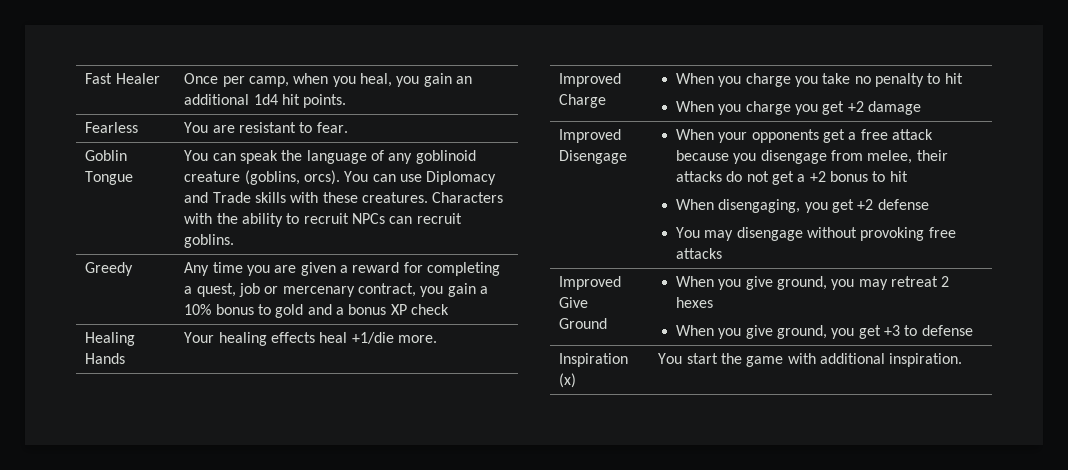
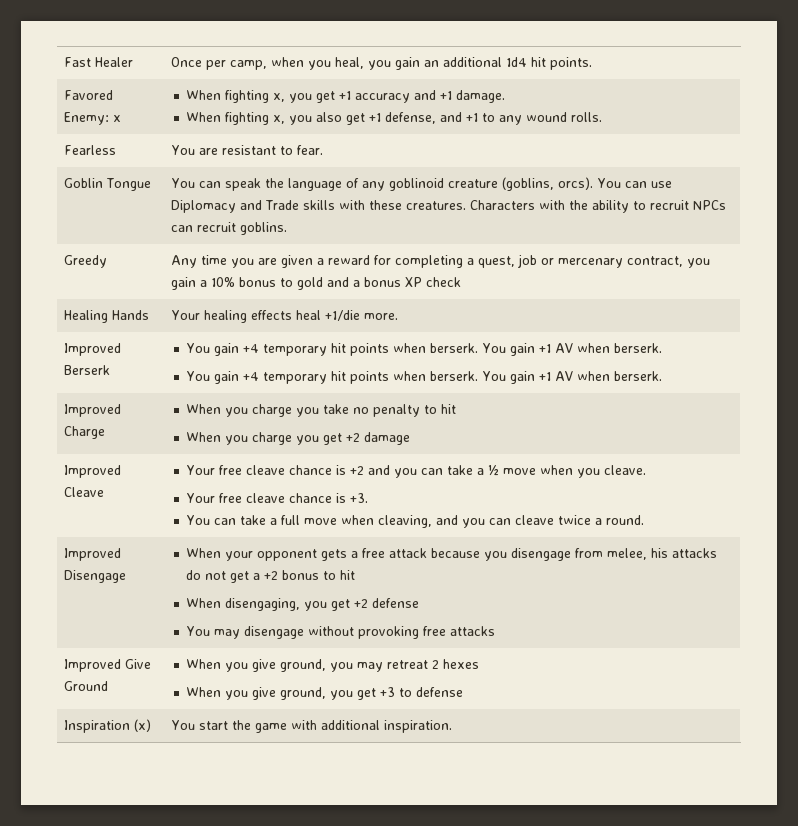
(347, 101) none -> [63,90,113,100] [63,112,121,125] [186,90,506,103] [186,112,603,125] // Favored Enemy: x | When fighting x, you get +1 accuracy and +1 damage. // When fighting x, you also get +1 defense, and +1 to any wound rolls.
(437, 339) none -> [63,343,121,356] [63,365,110,375] [186,343,663,356] [186,371,663,384] // Improved Berserk | You gain +4 temporary hit points when berserk. You gain +1 AV when berserk. // You gain +4 temporary hit points when berserk. You gain +1 AV when berserk.
(921, 108) none -> [63,465,121,478] [63,487,104,497] [186,465,647,478] [186,493,369,503] [186,515,645,528] // Improved Cleave | Your free cleave chance is +2 and you can take a ½ move when you cleave. // Your free cleave chance is +3. // You can take a full move when cleaving, and you can cleave twice a round.
[751,129,845,143] opponents get -> [257,549,348,561] opponent gets
[916,150,948,161] their -> [651,548,669,558] his

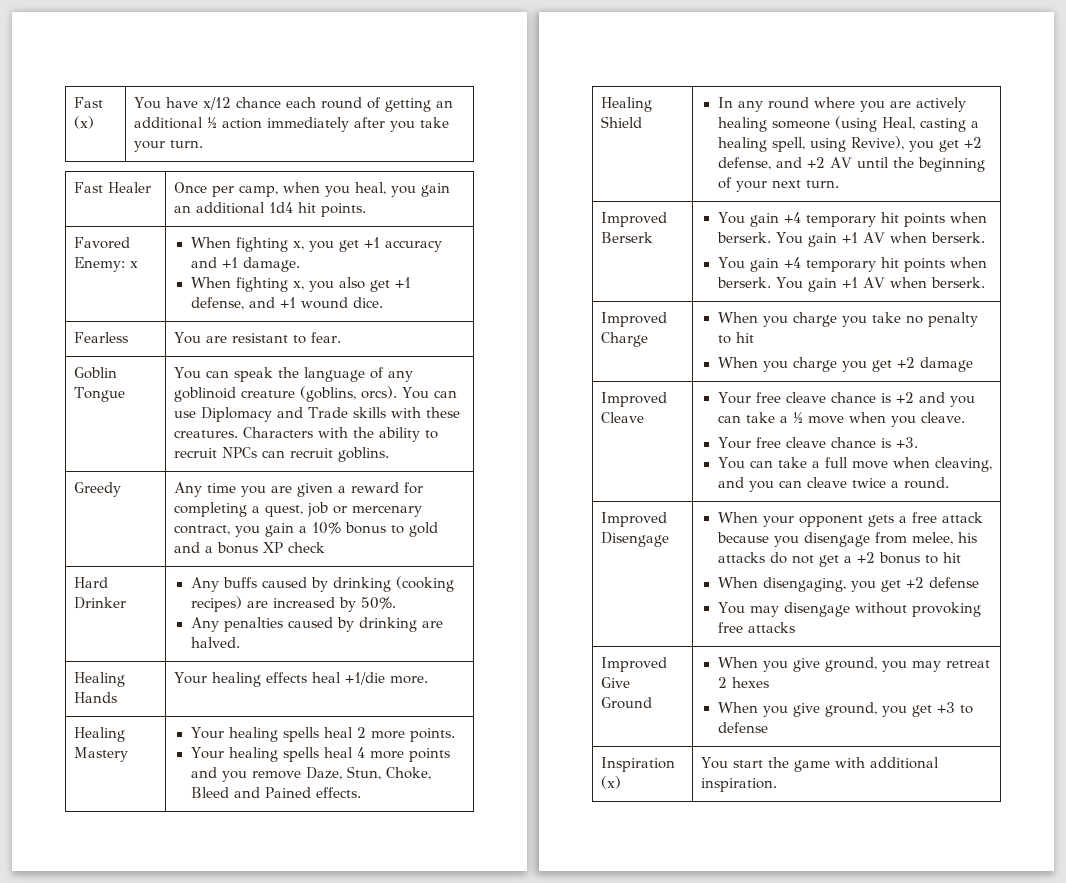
[63,57,91,67] Fast -> [74,97,104,108] [74,116,95,129] [134,97,454,112] [134,117,450,132] [134,140,204,152] [74,182,104,193] Fast (x) | You have x/12 chance each round of getting an additional ½ action immediately after you take your turn. // Fast
[482,112,603,125] to any wound rolls. -> [300,297,383,309] wound dice.
(461, 282) none -> [74,577,109,588] [74,597,127,609] [190,576,454,592] [190,596,396,612] [190,617,443,632] [190,637,240,648] // Hard Drinker | Any buffs caused by drinking (cooking recipes) are increased by 50%. // Any penalties caused by drinking are halved.
(398, 316) none -> [74,727,126,742] [74,747,129,762] [190,727,455,742] [190,747,450,762] [190,766,431,782] [190,787,361,798] [601,97,653,112] [601,116,643,128] [717,97,966,112] [717,116,979,132] [717,136,982,152] [717,157,985,172] [717,177,839,192] // Healing Mastery | Your healing spells heal 2 more points. // Your healing spells heal 4 more points and you remove Daze, Stun, Choke, Bleed and Pained effects. // Healing Shield | In any round where you are actively healing someone (using Heal, casting a healing spell, using Revive), you get +2 defense, and +2 AV until the beginning of your next turn.

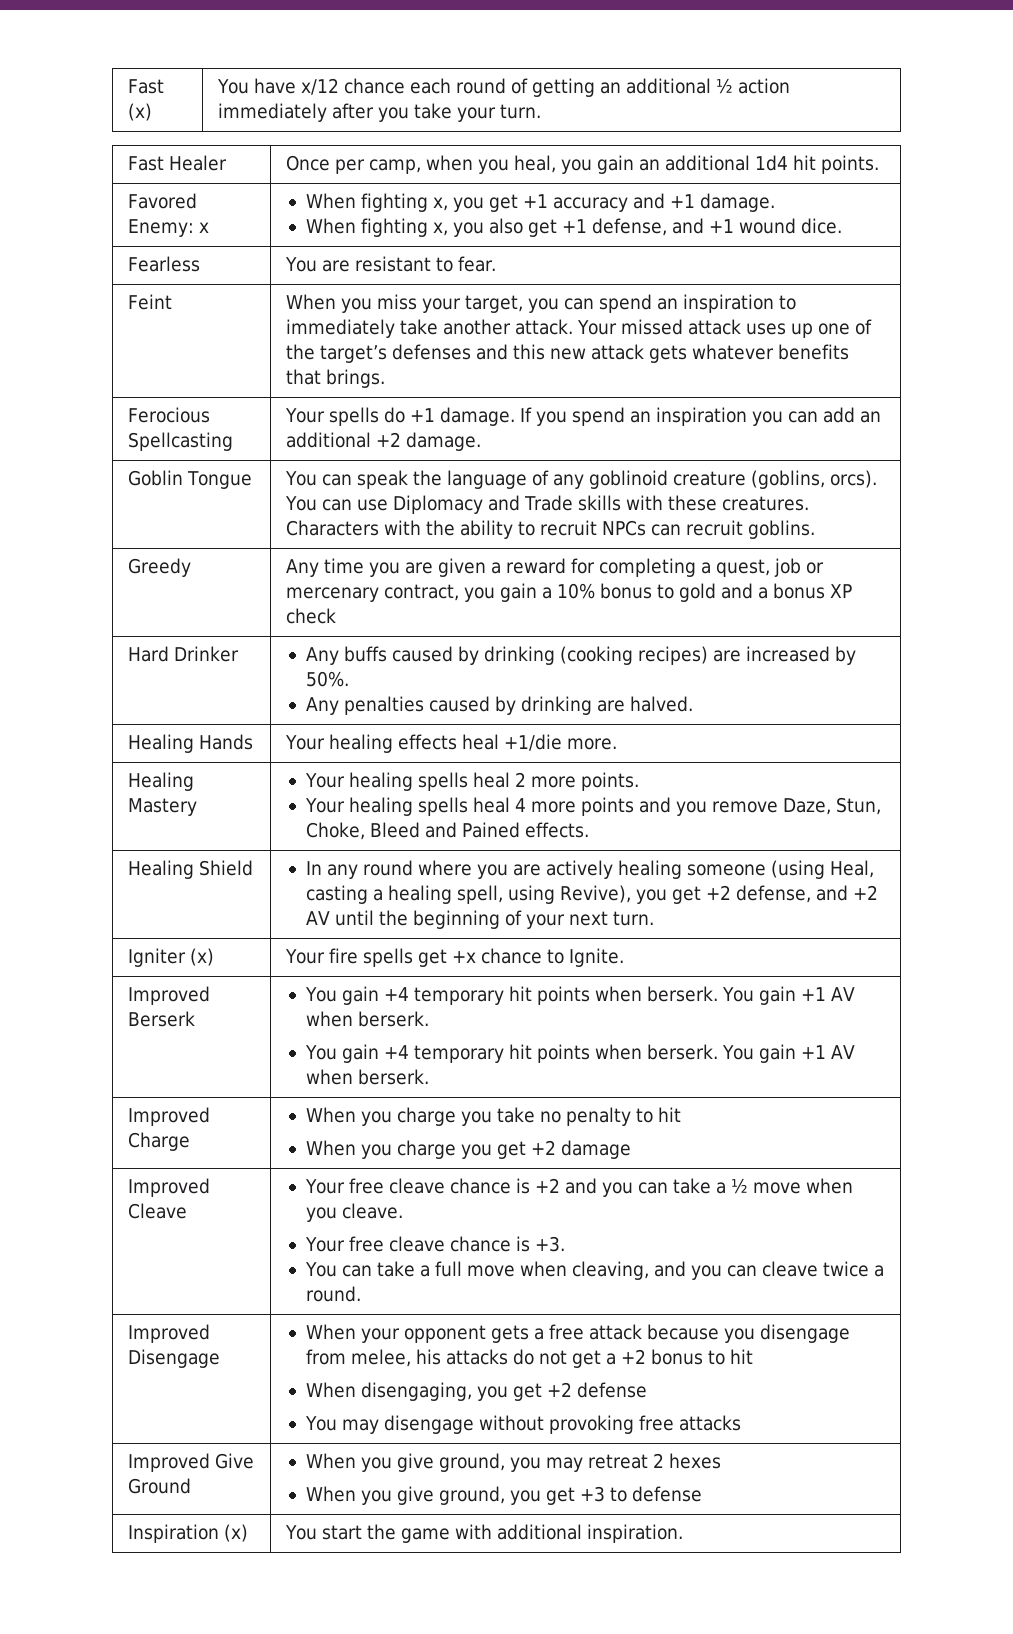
(342, 337) none -> [127,294,172,310] [285,294,796,313] [285,319,872,338] [285,344,849,363] [285,369,385,388] [127,407,210,423] [127,432,233,451] [284,407,881,426] [285,432,481,451] // Feint | When you miss your target, you can spend an inspiration to immediately take another attack. Your missed attack uses up one of the target’s defenses and this new attack gets whatever benefits that brings. // Ferocious Spellcasting | Your spells do +1 damage. If you spend an inspiration you can add an additional +2 damage.
(839, 184) none -> [127,948,214,967] [284,948,624,967] // Igniter (x) | Your fire spells get +x chance to Ignite.

